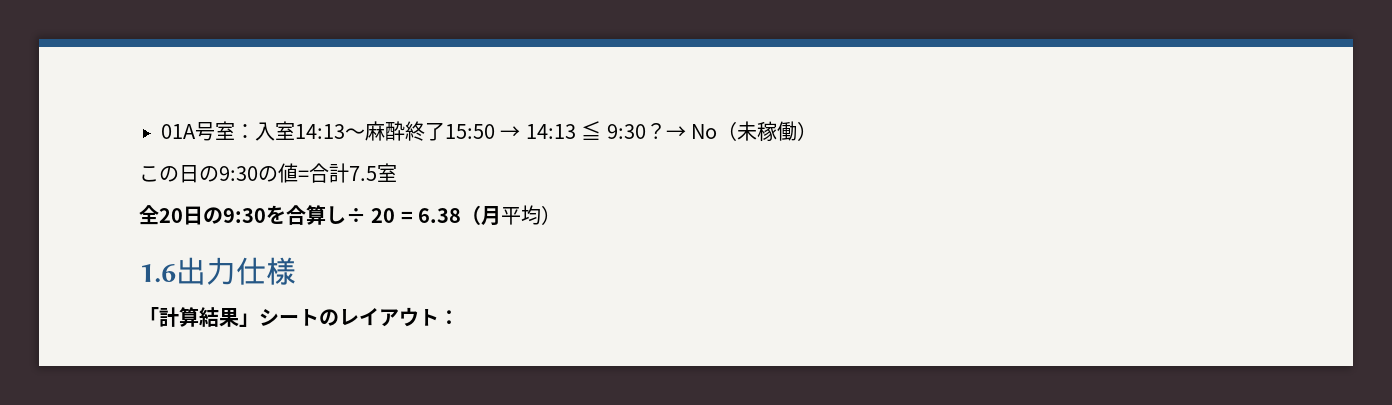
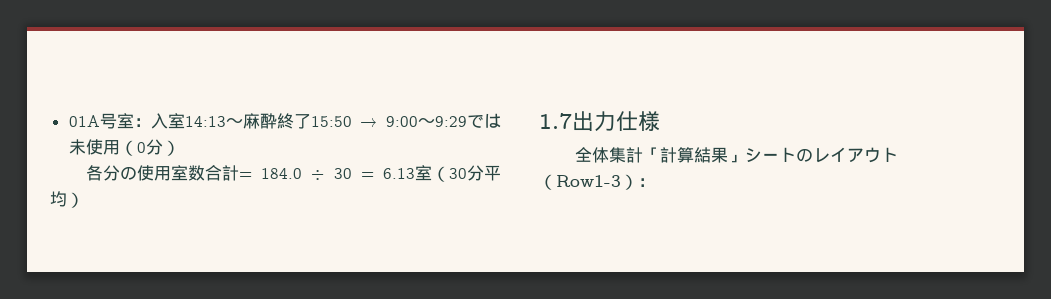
[525,121,817,142] [139,163,397,183] [139,205,502,226] 14:13 ≦ 9:30？→ No（未稼働） // この日の9:30の値=合計7.5室 // 全20日の9:30を合算し÷ 20 = 6.38（月 -> [386,113,501,128] [68,139,180,156] [86,165,485,182] 9:00〜9:29では未使用（0分） // 各分の使用室数合計= 184.0 ÷ 30 = 6.13室（30分
[139,264,176,283] 1.6 -> [539,113,572,129] 1.7
(296, 271) none -> [575,147,644,163] 全体集計
(439, 317) none -> [539,174,638,190] （Row1-3）

